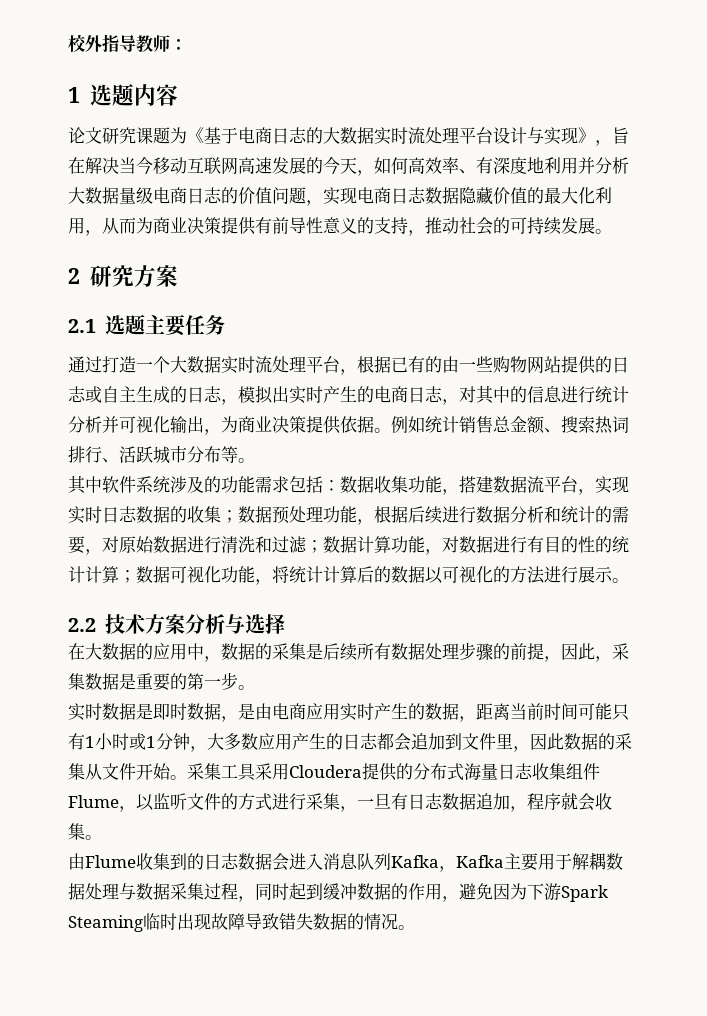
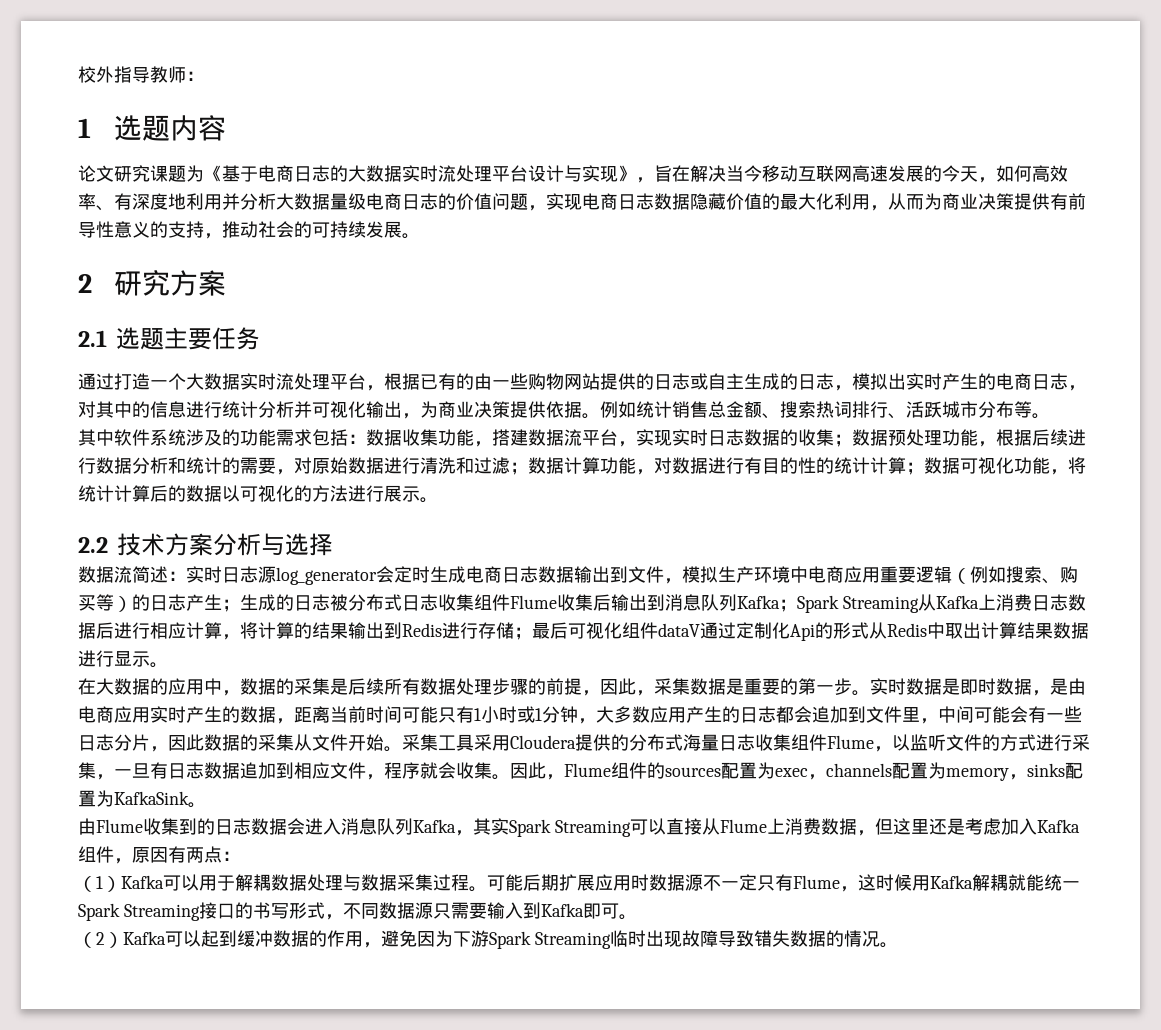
(285, 624) none -> [78,566,1078,585] [78,594,1086,613] [78,622,1089,641] [78,650,168,668] // 数据流简述：实时日志源log_generator会定时生成电商日志数据输出到文件，模拟生产环境中电商应用重要逻辑（例如搜索、购买等）的日志产生；生成的日志被分布式日志收集组件Flume收集后输出到消息队列Kafka；Spark Streaming从Kafka上消费日志数据后进行相应计算，将计算的结果输出到Redis进行存储；最后可视化组件dataV通过定制化Api的形式从Redis中取出计算结果数据进行显示。
(255, 687) // -> (870, 693) none
(530, 749) none -> [938,706,1082,723] [78,734,168,752] 中间可能会有一些日志分片，
(510, 801) none -> [276,762,366,779] 到相应文件
(102, 837) none -> [510,762,1083,781] [78,790,206,808] 因此，Flume组件的sources配置为exec，channels配置为memory，sinks配置为KafkaSink。
[456,853,538,871] Kafka主要 -> [473,818,1080,837] [78,846,240,864] [78,874,199,892] 其实Spark Streaming可以直接从Flume上消费数据，但这里还是考虑加入Kafka组件，原因有两点： // （1）Kafka可以
[238,883,289,902] ，同时 -> [469,874,1080,892] [78,902,637,921] [78,930,201,948] 。可能后期扩展应用时数据源不一定只有Flume，这时候用Kafka解耦就能统一Spark Streaming接口的书写形式，不同数据源只需要输入到Kafka即可。 // （2）Kafka可以
[68,915,143,932] Steaming -> [534,932,611,949] Streaming

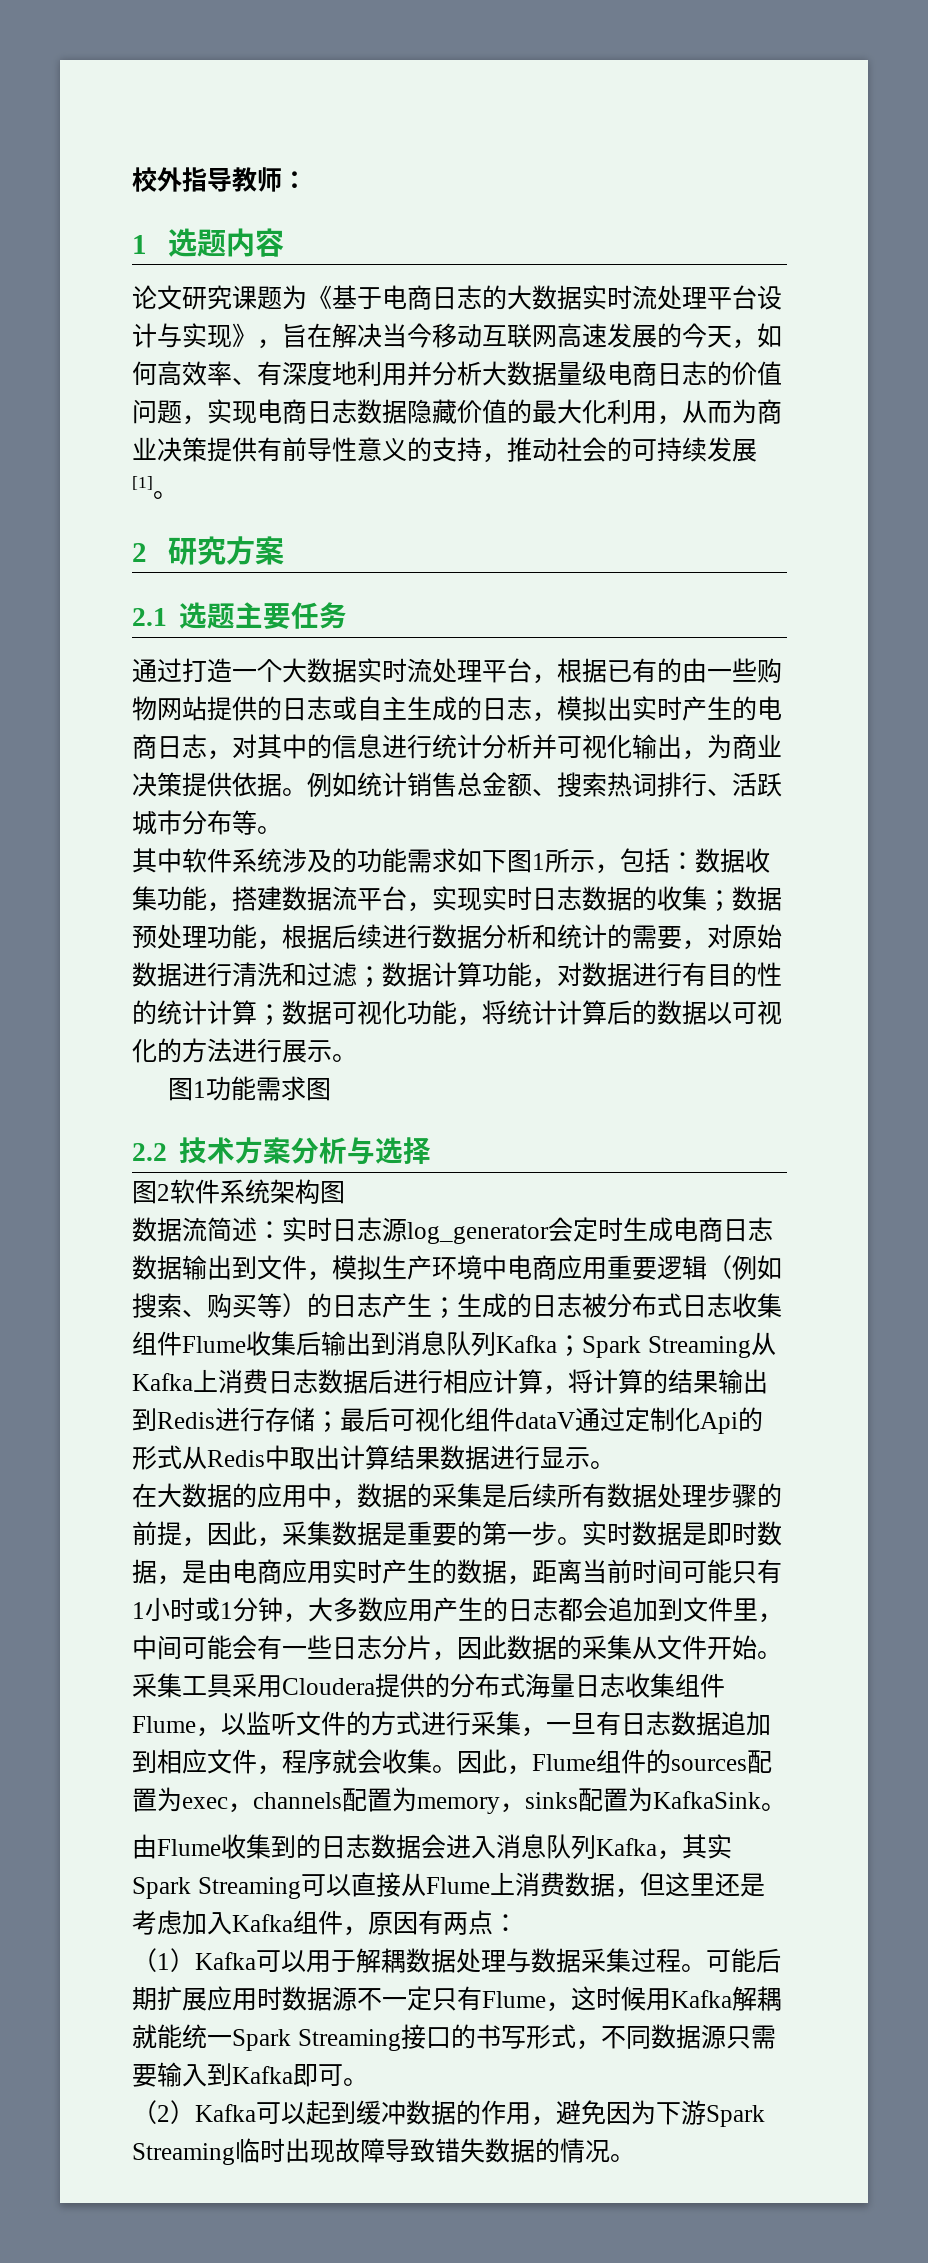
(402, 229) none -> [132,476,153,490] [1]
(312, 437) none -> [457,848,620,874] 如下图1所示，
(438, 500) none -> [168,1076,332,1101] // 图1功能需求图
(333, 544) none -> [132,1179,345,1204] // 图2软件系统架构图

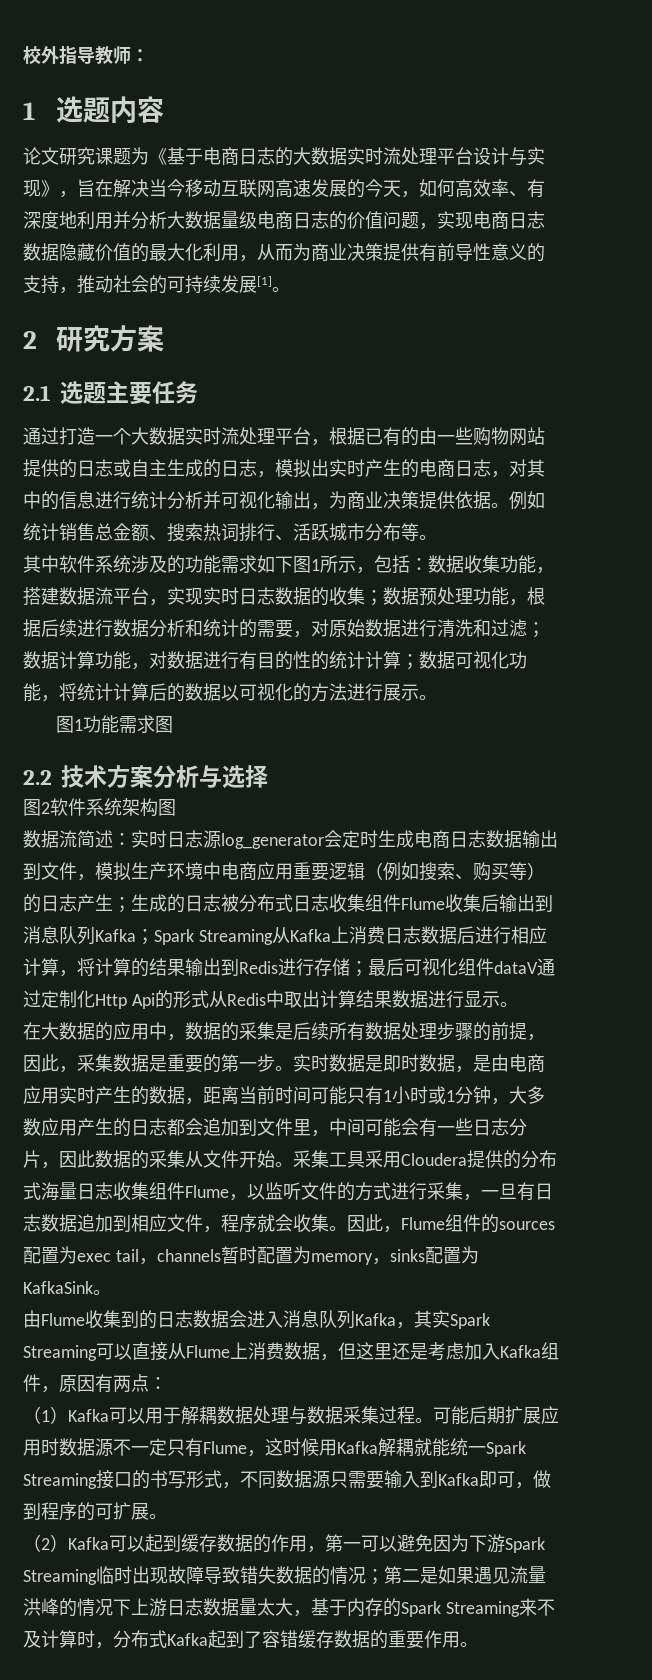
(700, 1419) none -> [95,994,127,1009] Http
[228,1792,342,1813] ，channels -> [115,1246,257,1265] tail，channels暂时
(343, 2075) none -> [515,1470,551,1489] [23,1502,149,1521] ，做到程序的可扩展
[381,2100,406,2125] 冲 -> [199,1534,217,1552] 存
(556, 2121) none -> [325,1534,397,1552] 第一可以
(610, 2151) none -> [366,1566,546,1585] [23,1598,555,1617] [23,1630,460,1649] ；第二是如果遇见流量洪峰的情况下上游日志数据量太大，基于内存的Spark Streaming来不及计算时，分布式Kafka起到了容错缓存数据的重要作用

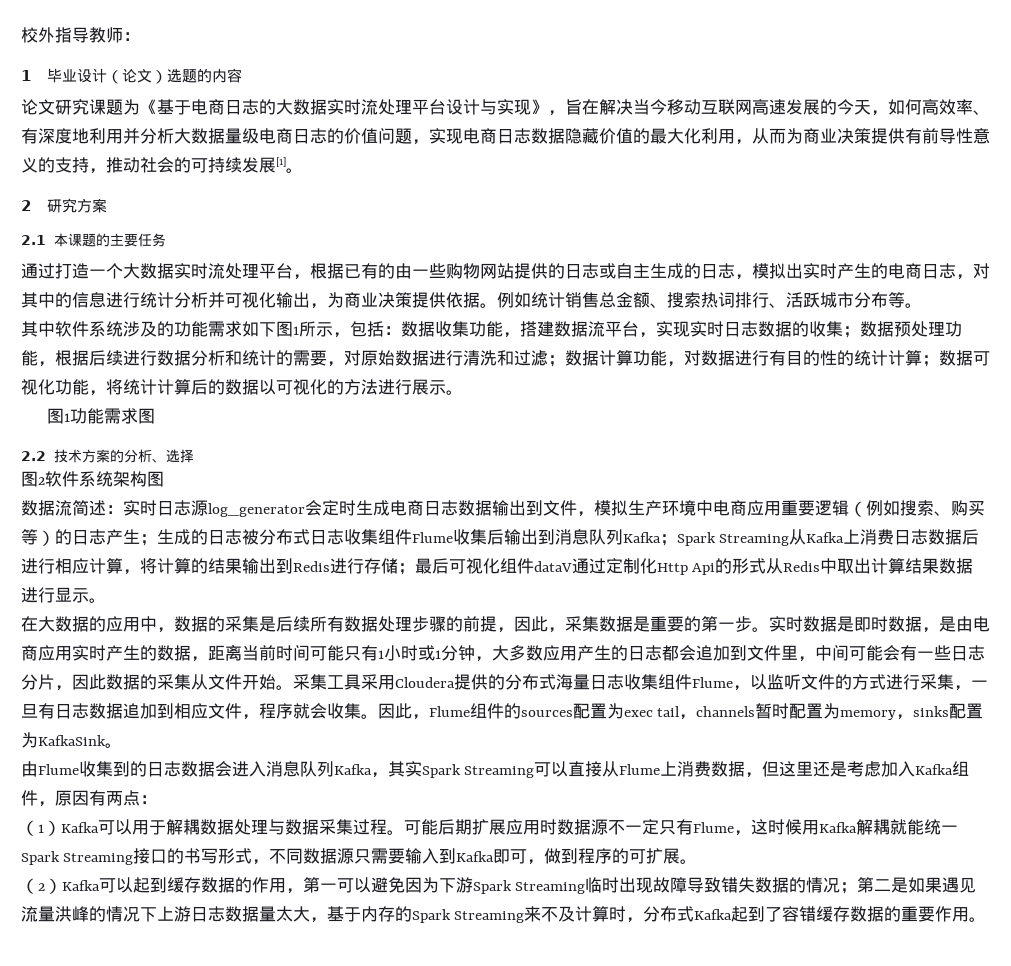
[55,96,110,123] 选题 -> [46,68,212,84] 毕业设计（论文）选题的
[60,381,106,404] 选题 -> [54,233,111,247] 本课题的
[153,765,222,788] 分析与 -> [110,449,167,463] 的分析、

